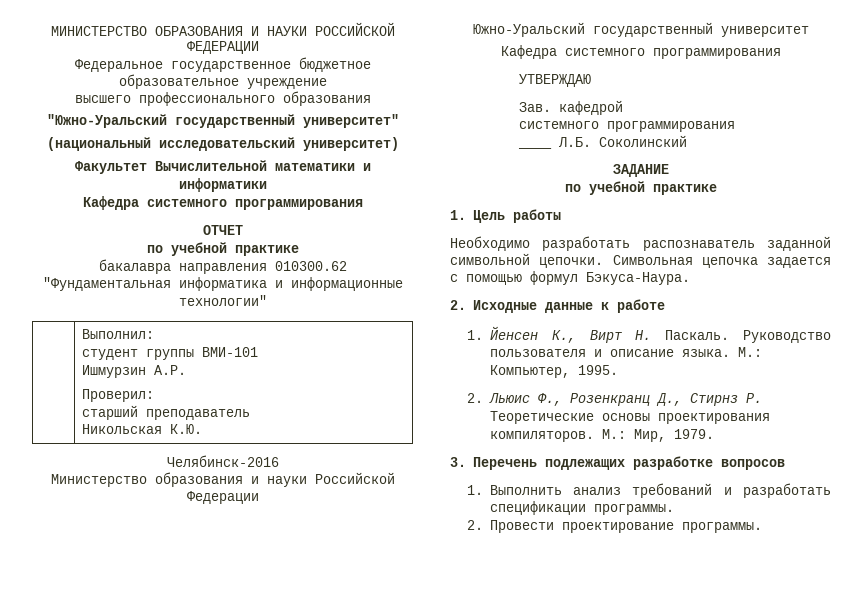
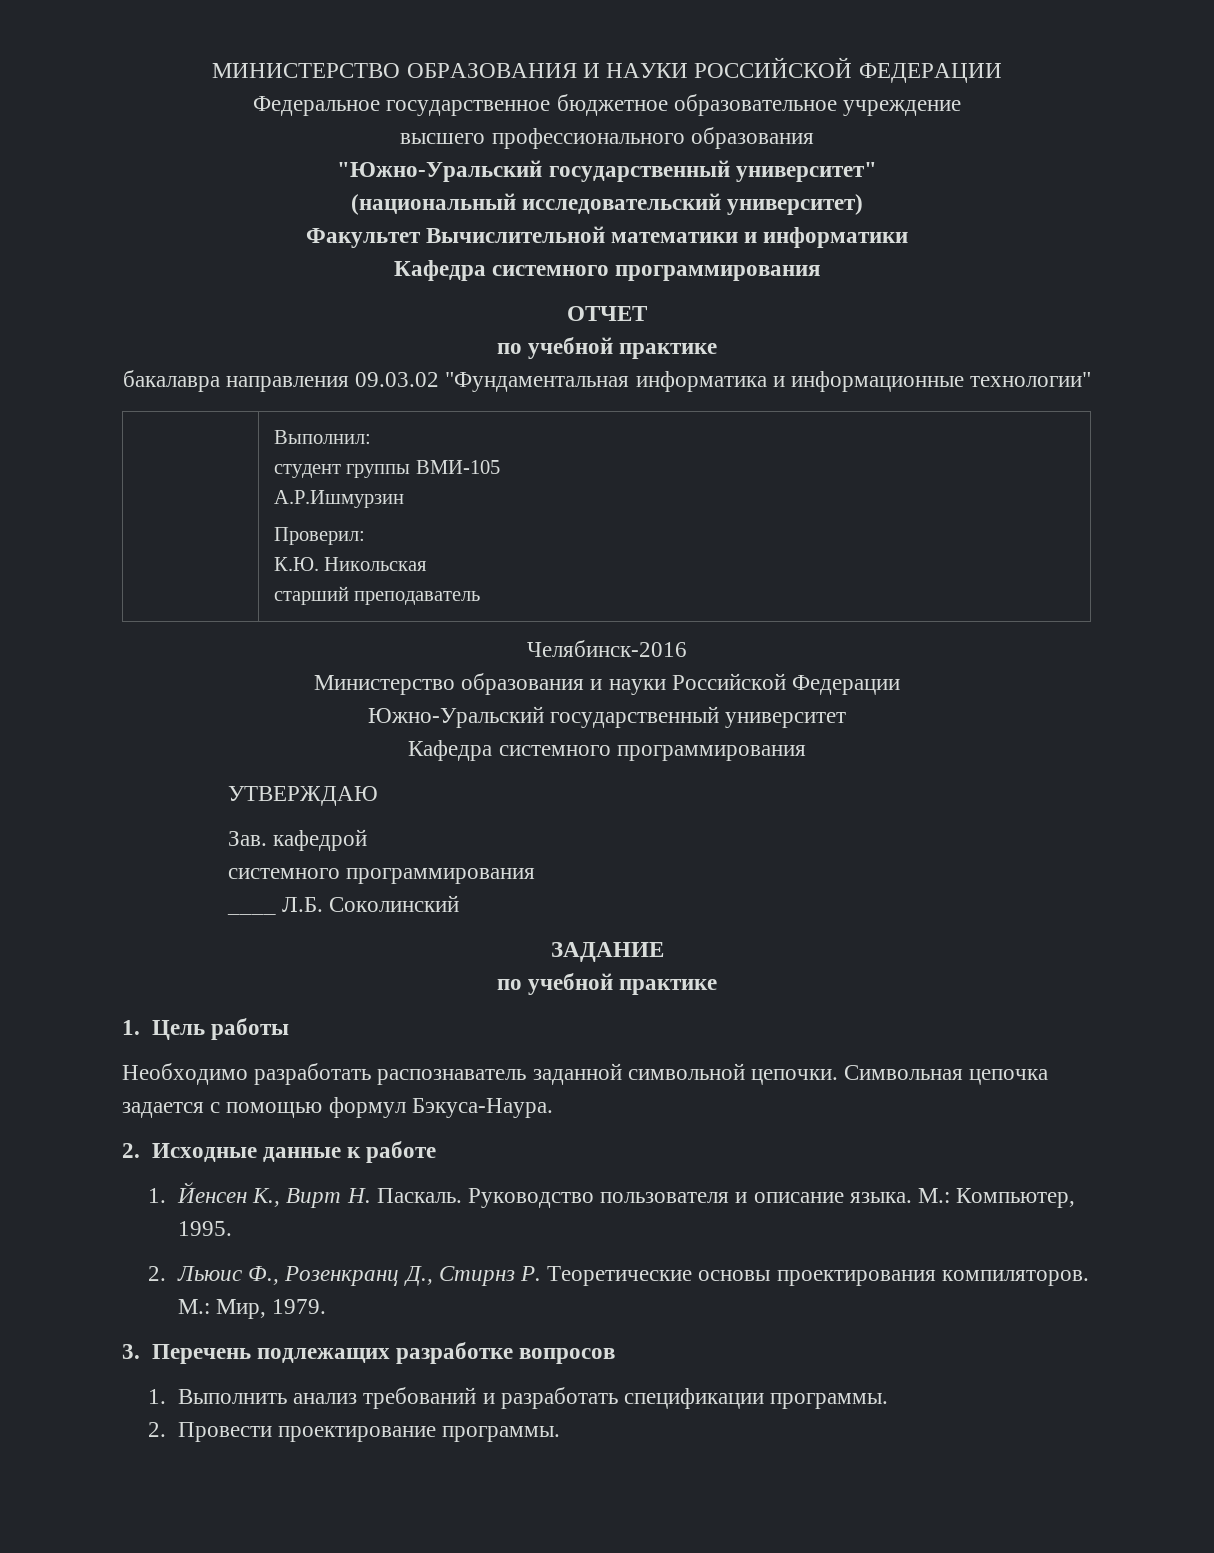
[274,261,347,271] 010300.62 -> [355,372,440,387] 09.03.02
[202,347,259,357] [82,365,187,378] ВМИ-101 // Ишмурзин А.Р. -> [415,460,500,474] [273,490,404,508] ВМИ-105 // А.Р.Ишмурзин
(155, 395) none -> [273,557,428,571] // К.Ю. Никольская
[82,424,203,434] // Никольская К.Ю. -> (481, 598) none

